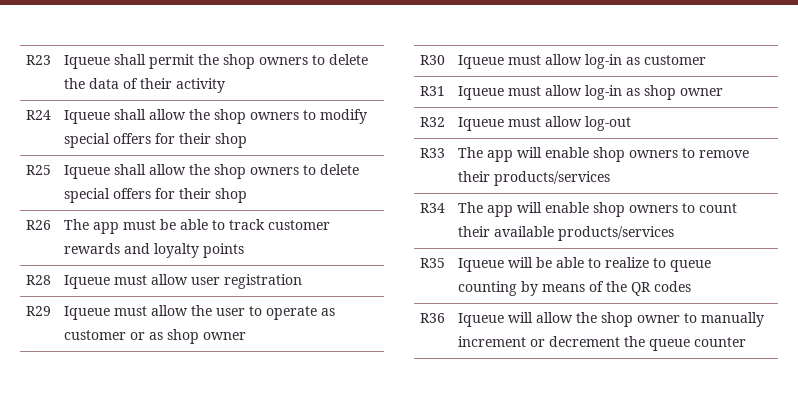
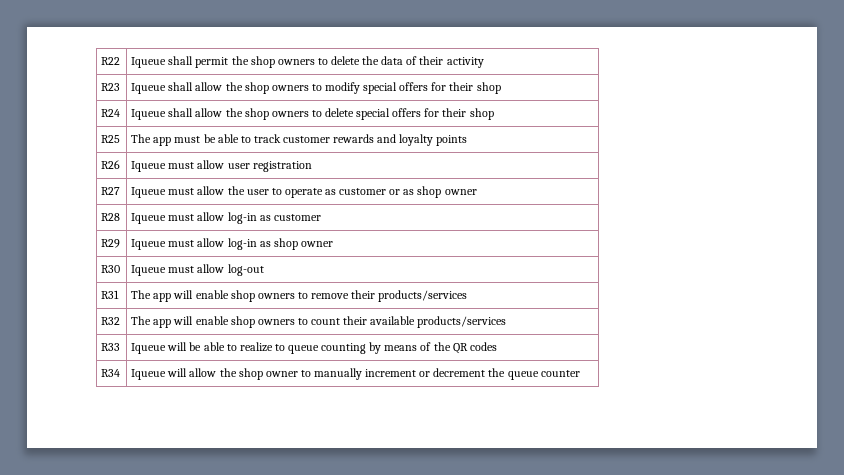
[26,55,52,65] R23 -> [101,57,121,65] R22
[26,110,52,120] R24 -> [101,83,121,91] R23
[26,165,52,175] R25 -> [101,109,121,117] R24
[26,220,52,230] R26 -> [101,135,121,143] R25
[26,275,52,285] R28 -> [101,160,121,169] R26
[26,306,52,316] R29 -> [101,187,121,195] R27
[420,55,446,65] R30 -> [101,213,121,221] R28
[420,86,446,96] R31 -> [101,239,121,248] R29
[420,117,446,127] R32 -> [101,265,121,273] R30
[420,148,446,158] R33 -> [101,290,120,299] R31
[420,203,446,213] R34 -> [101,317,121,325] R32
[420,258,446,268] R35 -> [101,343,121,351] R33
[420,313,446,323] R36 -> [101,369,121,377] R34

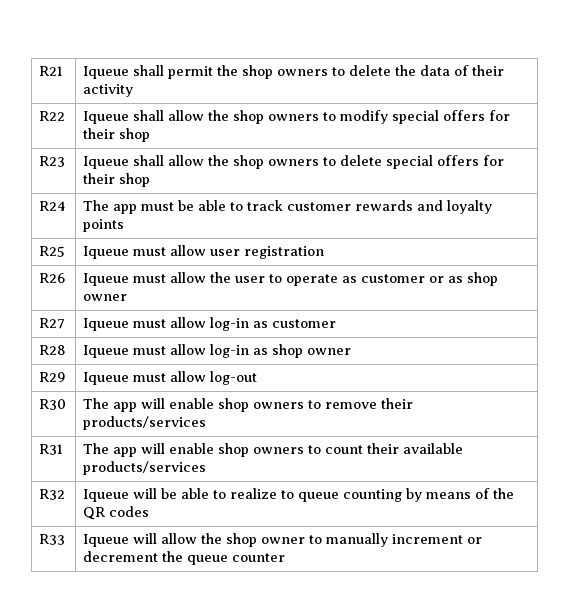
[101,57,121,65] R22 -> [39,66,64,76] R21
[101,83,121,91] R23 -> [39,111,66,121] R22
[101,109,121,117] R24 -> [39,156,66,167] R23
[101,135,121,143] R25 -> [39,201,67,211] R24
[101,160,121,169] R26 -> [39,246,66,257] R25
[101,187,121,195] R27 -> [39,273,66,283] R26
[101,213,121,221] R28 -> [39,318,66,329] R27
[101,239,121,248] R29 -> [39,345,67,355] R28
[101,265,121,273] R30 -> [39,372,67,382] R29
[101,290,120,299] R31 -> [39,399,67,410] R30
[101,317,121,325] R32 -> [39,444,64,455] R31
[101,343,121,351] R33 -> [39,489,66,500] R32
[101,369,121,377] R34 -> [39,534,66,545] R33

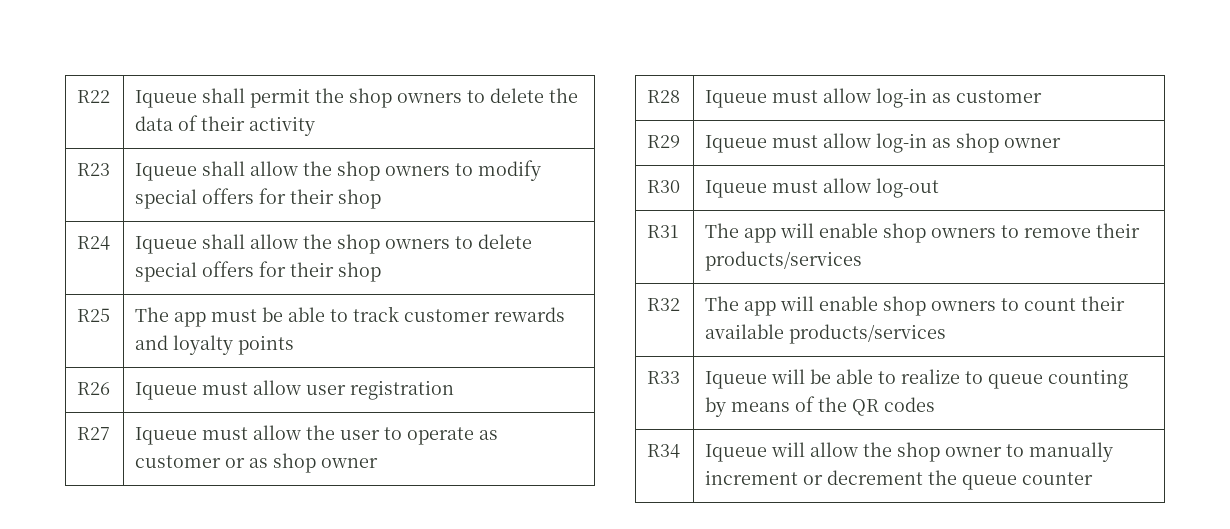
[39,66,64,76] R21 -> [77,90,111,103] R22
[39,111,66,121] R22 -> [77,163,111,176] R23
[39,156,66,167] R23 -> [77,236,111,250] R24
[39,201,67,211] R24 -> [77,308,111,322] R25
[39,246,66,257] R25 -> [77,382,111,395] R26
[39,273,66,283] R26 -> [77,427,111,440] R27
[39,318,66,329] R27 -> [647,90,681,103] R28
[39,345,67,355] R28 -> [647,135,681,148] R29
[39,372,67,382] R29 -> [647,180,681,193] R30
[39,399,67,410] R30 -> [647,225,679,238] R31
[39,444,64,455] R31 -> [647,298,681,311] R32
[39,489,66,500] R32 -> [647,371,681,384] R33
[39,534,66,545] R33 -> [647,444,681,458] R34

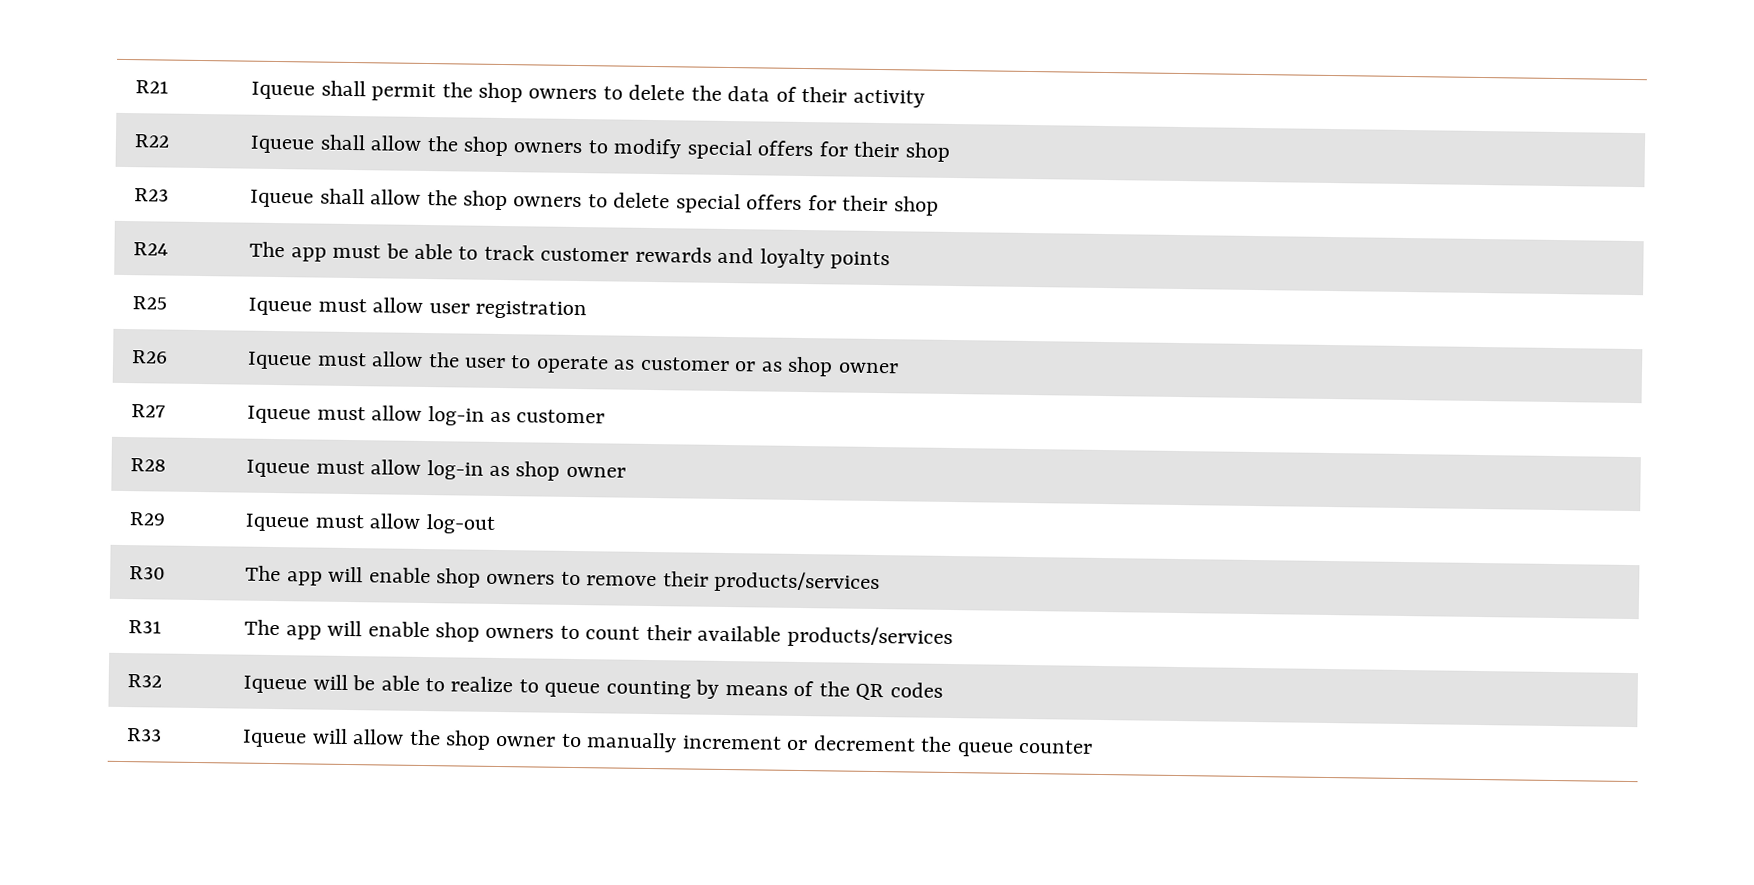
[77,90,111,103] R22 -> [135,80,170,94] R21
[77,163,111,176] R23 -> [134,134,171,148] R22
[77,236,111,250] R24 -> [134,188,170,202] R23
[77,308,111,322] R25 -> [133,242,170,256] R24
[77,382,111,395] R26 -> [132,296,168,310] R25
[77,427,111,440] R27 -> [131,350,169,364] R26
[647,90,681,103] R28 -> [131,404,167,418] R27
[647,135,681,148] R29 -> [130,458,167,472] R28
[647,180,681,193] R30 -> [129,512,167,526] R29
[647,225,679,238] R31 -> [129,566,167,580] R30
[647,298,681,311] R32 -> [128,620,163,634] R31
[647,371,681,384] R33 -> [127,674,163,688] R32
[647,444,681,458] R34 -> [126,728,163,742] R33

